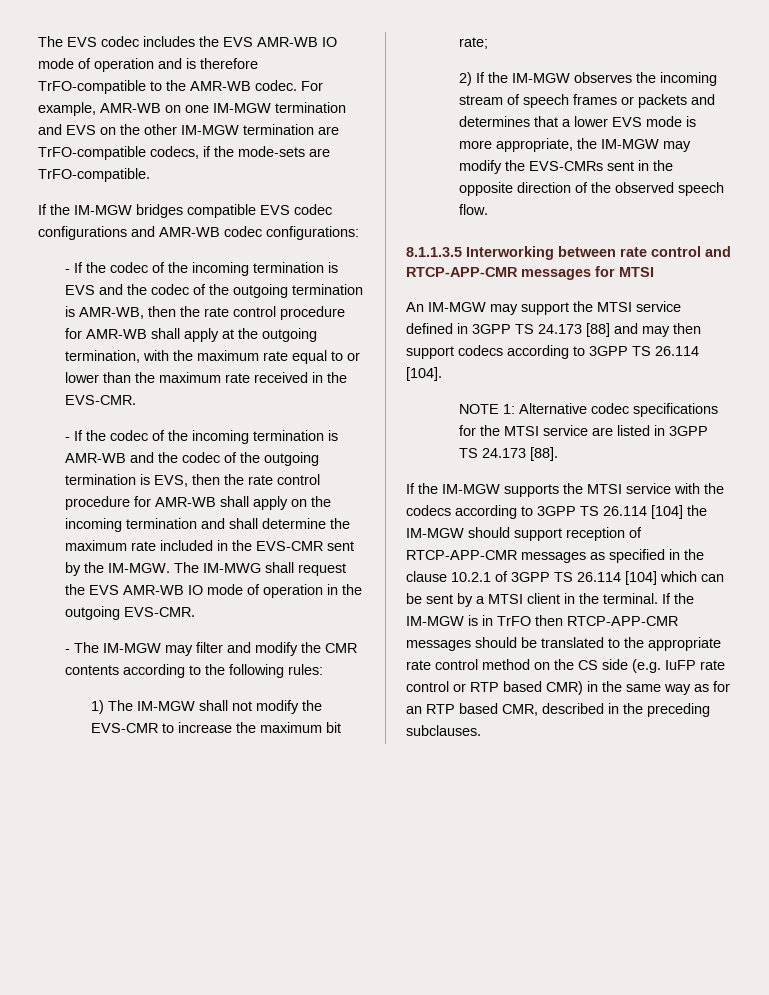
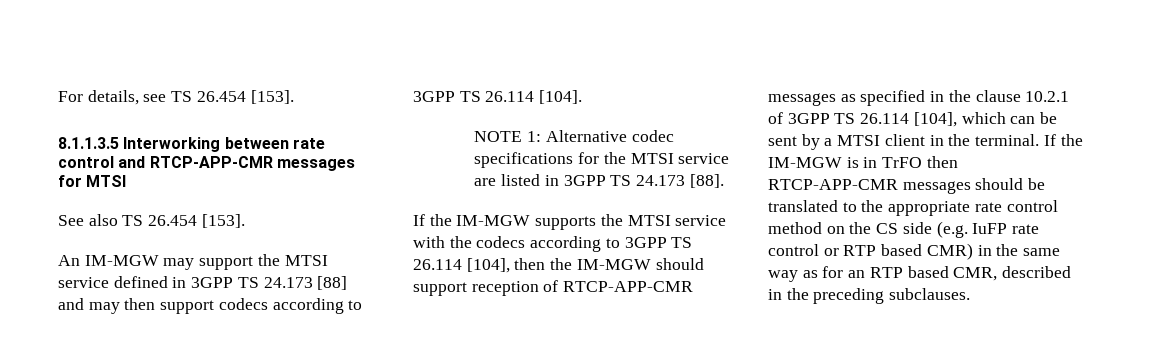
[38,36,337,47] [38,58,258,72] [38,80,323,94] [38,102,346,116] [38,124,339,135] [38,146,330,160] [38,168,150,182] [38,204,332,218] [38,226,359,240] [64,262,338,276] [64,284,363,298] [64,306,345,320] [64,328,317,342] [64,350,360,364] [64,372,347,383] [64,395,136,405] [64,430,338,444] [64,452,319,466] [64,474,320,487] [64,496,331,510] [64,518,350,532] [64,540,354,551] [64,562,346,576] [64,584,362,598] [64,606,195,620] [64,642,357,656] [64,664,323,678] [91,700,323,714] [91,722,342,733] [459,37,489,49] [459,72,718,86] [459,94,716,108] [459,116,697,127] [459,138,692,152] [459,160,674,174] [459,182,725,196] [459,204,489,215] The EVS codec includes the EVS AMR-WB IO mode of operation and is therefore TrFO-compatible to the AMR-WB codec. For example, AMR-WB on one IM-MGW termination and EVS on the other IM-MGW termination are TrFO-compatible codecs, if the mode-sets are TrFO-compatible. // If the IM-MGW bridges compatible EVS codec configurations and AMR-WB codec configurations: // - If the codec of the incoming termination is EVS and the codec of the outgoing termination is AMR-WB, then the rate control procedure for AMR-WB shall apply at the outgoing termination, with the maximum rate equal to or lower than the maximum rate received in the EVS-CMR. // - If the codec of the incoming termination is AMR-WB and the codec of the outgoing termination is EVS, then the rate control procedure for AMR-WB shall apply on the incoming termination and shall determine the maximum rate included in the EVS-CMR sent by the IM-MGW. The IM-MWG shall request the EVS AMR-WB IO mode of operation in the outgoing EVS-CMR. // - The IM-MGW may filter and modify the CMR contents according to the following rules: // 1) The IM-MGW shall not modify the EVS-CMR to increase the maximum bit rate; // 2) If the IM-MGW observes the incoming stream of speech frames or packets and determines that a lower EVS mode is more appropriate, the IM-MGW may modify the EVS-CMRs sent in the opposite direction of the observed speech flow. -> [58,90,294,105] For details, see TS 26.454 [153].
(654, 272) none -> [58,214,245,228] // See also TS 26.454 [153].
[651,505,683,519] [104] -> [466,258,546,273] [104], then
[625,571,657,585] [104] -> [913,112,957,127] [104],

